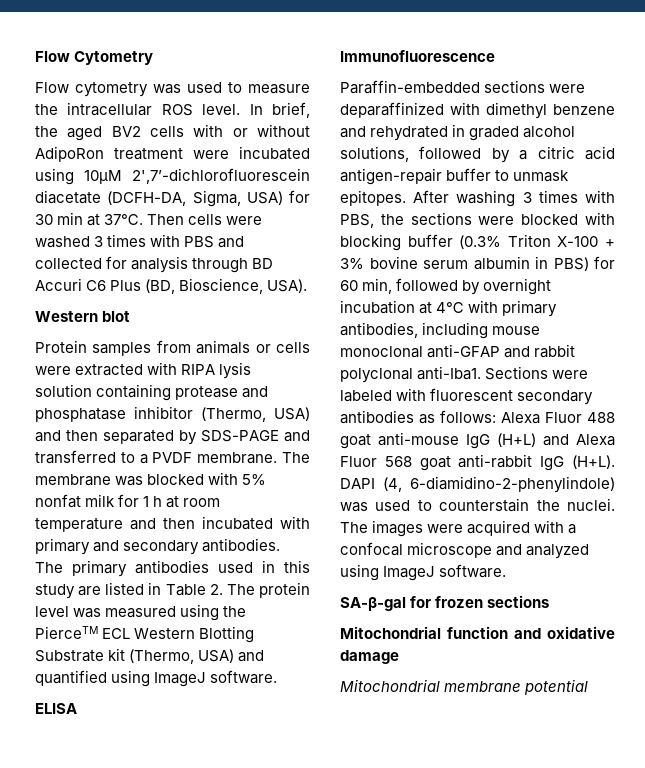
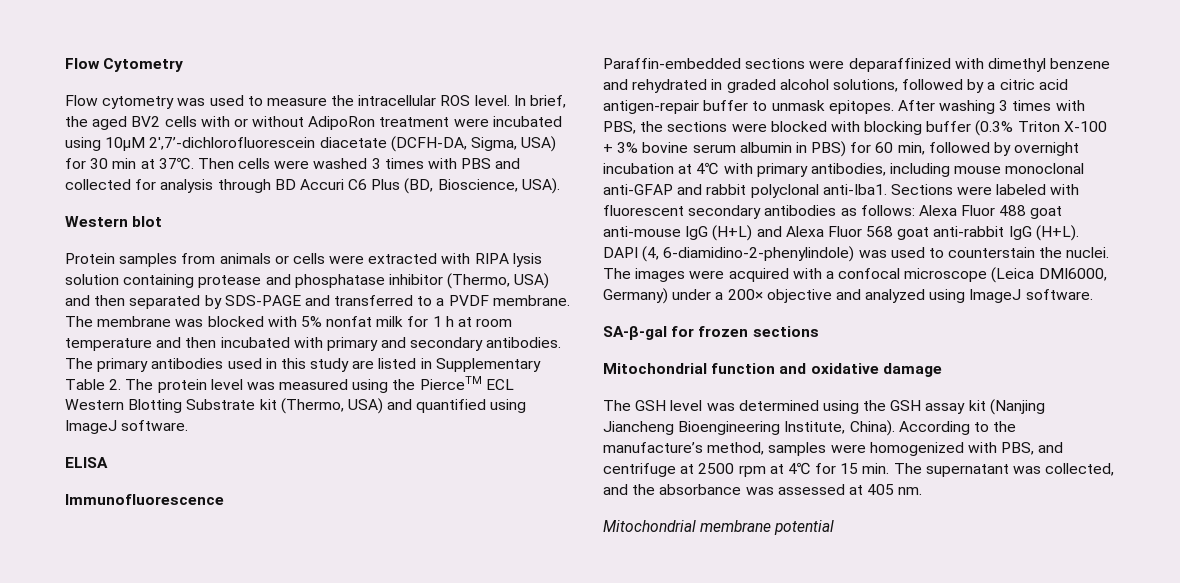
(162, 588) none -> [435,358,541,372] Supplementary
(493, 550) none -> [991,267,1107,283] [603,288,832,304] (Leica DMI6000, Germany) under a 200× objective
(399, 657) none -> [603,399,1045,415] [603,420,1017,436] [603,442,1064,456] [603,462,1115,477] [603,484,923,495] // The GSH level was determined using the GSH assay kit (Nanjing Jiancheng Bioengineering Institute, China). According to the manufacture’s method, samples were homogenized with PBS, and centrifuge at 2500 rpm at 4℃ for 15 min. The supernatant was collected, and the absorbance was assessed at 405 nm.

